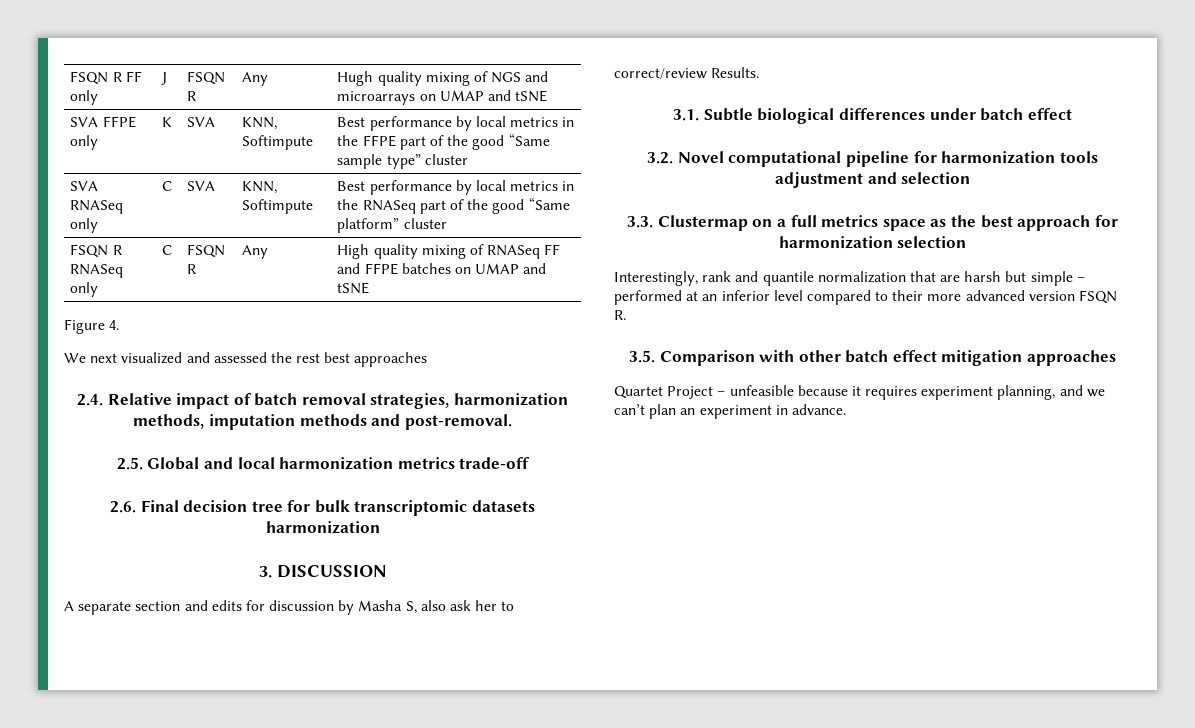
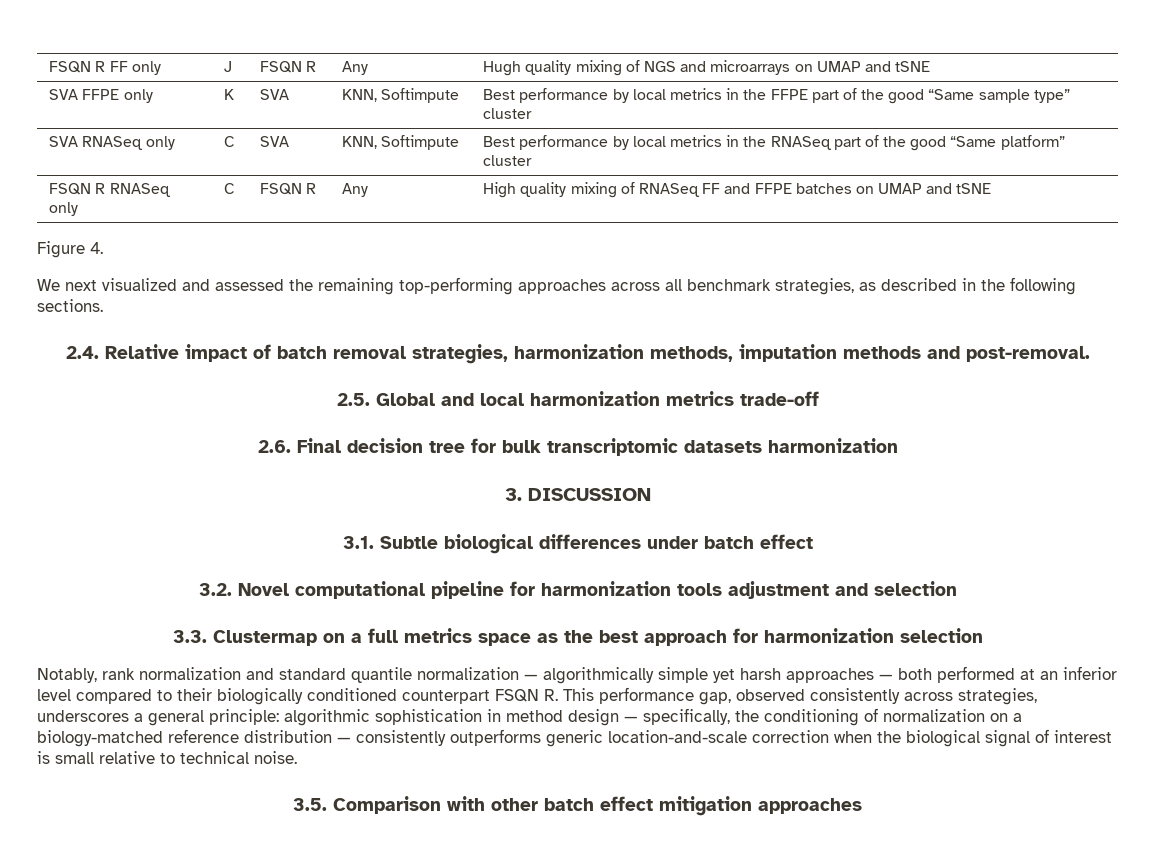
[296,352,428,367] rest best approaches -> [318,277,1076,295] [37,299,103,312] remaining top-performing approaches across all benchmark strategies, as described in the following sections.
[64,600,515,615] [614,67,760,79] // A separate section and edits for discussion by Masha S, also ask her to correct/review Results. -> (651, 494) none
[614,271,1085,286] Interestingly, rank and quantile normalization that are harsh but simple – -> [37,667,932,684] Notably, rank normalization and standard quantile normalization — algorithmically simple yet harsh approaches — both
[927,290,1075,301] more advanced version -> [217,688,490,705] biologically conditioned counterpart
(626, 315) none -> [563,687,1037,705] [37,708,1022,726] [37,729,1112,747] [37,751,297,764] This performance gap, observed consistently across strategies, underscores a general principle: algorithmic sophistication in method design — specifically, the conditioning of normalization on a biology-matched reference distribution — consistently outperforms generic location-and-scale correction when the biological signal of interest is small relative to technical noise.
[614,385,1105,400] [614,404,846,419] // Quartet Project – unfeasible because it requires experiment planning, and we can’t plan an experiment in advance. -> (862, 806) none

